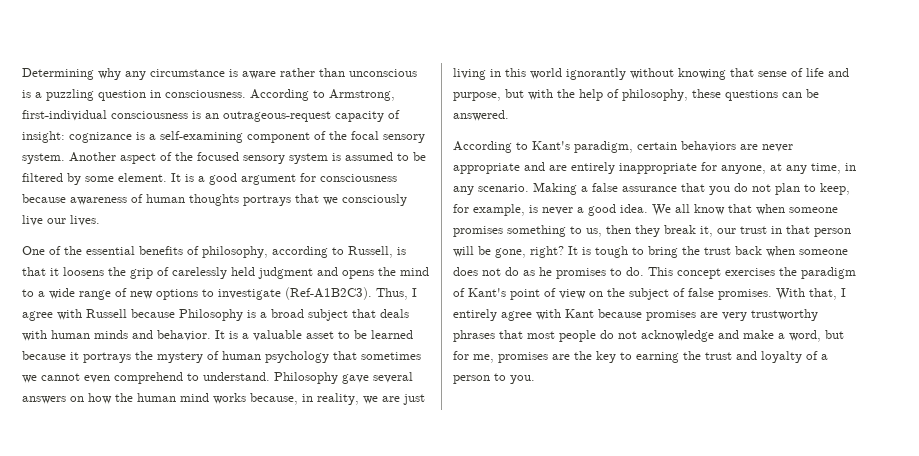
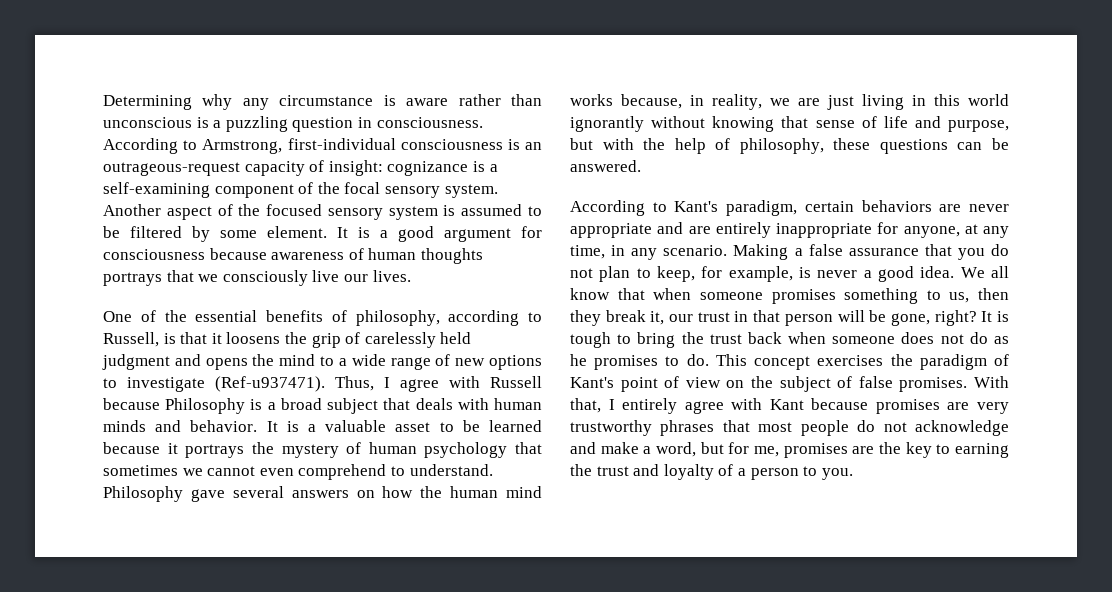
[285,287,372,300] (Ref-A1B2C3). -> [215,376,325,392] (Ref-u937471).

